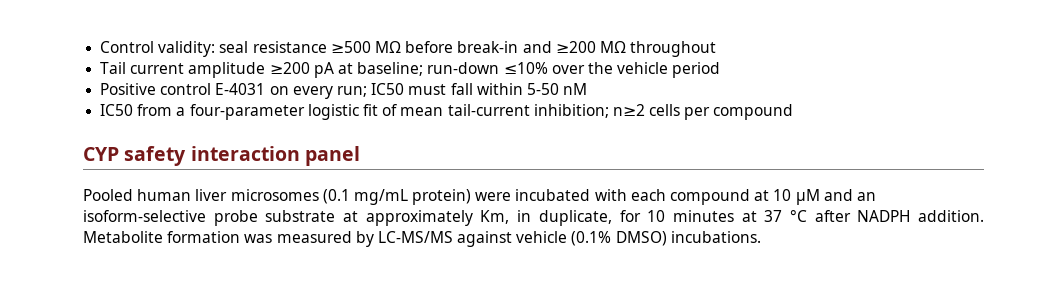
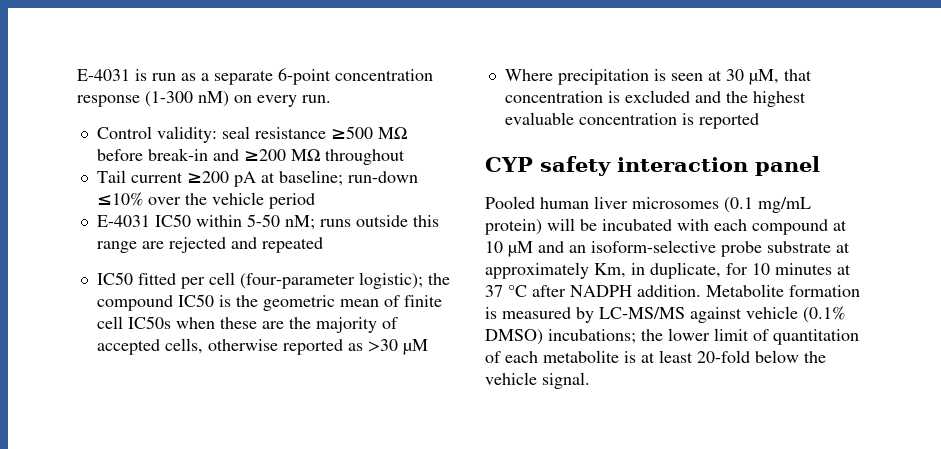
(100, 47) none -> [77,68,433,85] [77,91,331,107] E-4031 is run as a separate 6-point concentration response (1-300 nM) on every run. //
[188,62,266,78] amplitude -> (183, 177) none
[100,83,588,99] [100,104,794,120] Positive control E-4031 on every run; IC50 must fall within 5-50 nM // IC50 from a four-parameter logistic fit of mean tail-current inhibition; n≥2 cells per compound -> [96,214,439,230] [96,237,323,253] [96,272,450,289] [96,294,442,311] [96,316,398,333] [96,338,428,355] [504,69,812,85] [504,90,806,107] [504,112,759,129] E-4031 IC50 within 5-50 nM; runs outside this range are rejected and repeated // IC50 fitted per cell (four-parameter logistic); the compound IC50 is the geometric mean of finite cell IC50s when these are the majority of accepted cells, otherwise reported as >30 µM // Where precipitation is seen at 30 µM, that concentration is excluded and the highest evaluable concentration is reported
[475,192,512,201] were -> [547,218,597,231] will be
[244,234,273,243] was -> [485,307,497,319] is
[670,231,761,243] incubations. -> [548,328,859,345] [485,350,826,363] [485,372,590,389] incubations; the lower limit of quantitation of each metabolite is at least 20-fold below the vehicle signal.

